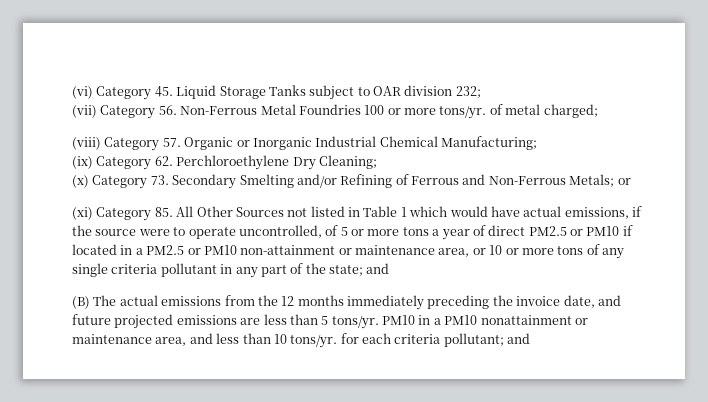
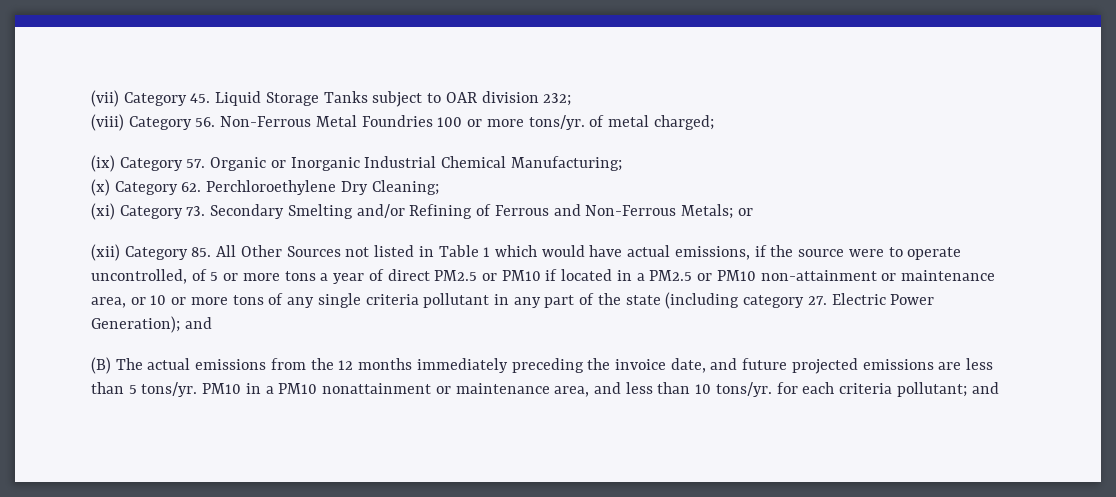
[72,86,93,99] (vi) -> [91,90,119,107] (vii)
[72,105,97,118] (vii) -> [91,114,124,131] (viii)
[72,137,101,150] (viii) -> [91,155,115,172] (ix)
[72,156,93,169] (ix) -> [91,179,110,196] (x)
[72,175,89,188] (x) -> [91,203,115,220] (xi)
[72,207,93,220] (xi) -> [91,244,120,261] (xii)
[329,265,363,276] state; -> [625,292,935,309] [91,316,180,333] state (including category 27. Electric Power Generation);

